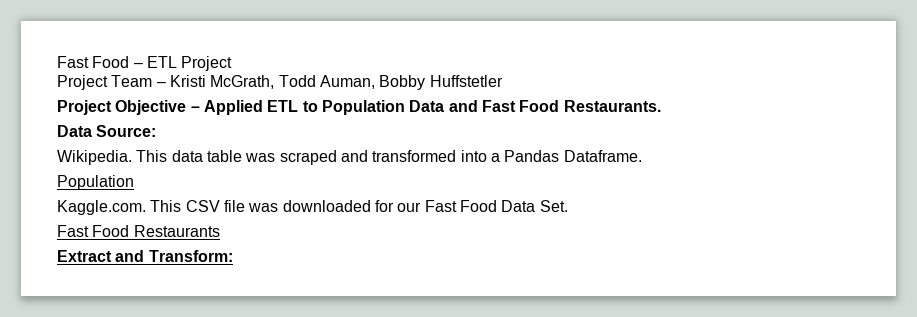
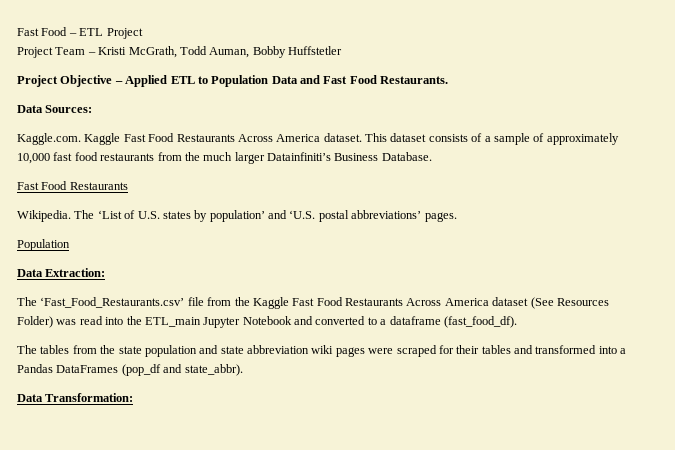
[96,125,157,137] [57,150,337,165] Source: // Wikipedia. This data table was scraped -> [45,105,93,113] [17,133,619,145] [17,152,432,164] [17,181,128,190] [17,210,457,222] [17,239,70,251] [17,268,106,277] [17,297,609,309] [17,316,517,328] [17,345,511,357] Sources: // Kaggle.com. Kaggle Fast Food Restaurants Across America dataset. This dataset consists of a sample of approximately 10,000 fast food restaurants from the much larger Datainfiniti’s Business Database. // Fast Food Restaurants // Wikipedia. The ‘List of U.S. states by population’ and ‘U.S. postal abbreviations’ pages. // Population // Data Extraction: // The ‘Fast_Food_Restaurants.csv’ file from the Kaggle Fast Food Restaurants Across America dataset (See Resources Folder) was read into the ETL_main Jupyter Notebook and converted to a dataframe (fast_food_df). // The tables from the state population and state abbreviation wiki pages were scraped for their tables
[563,150,642,162] [57,175,134,190] [57,200,568,215] [57,225,220,237] [57,250,233,262] Dataframe. // Population // Kaggle.com. This CSV file was downloaded for our Fast Food Data Set. // Fast Food Restaurants // Extract and Transform: -> [56,364,243,376] [17,393,134,402] DataFrames (pop_df and state_abbr). // Data Transformation:

